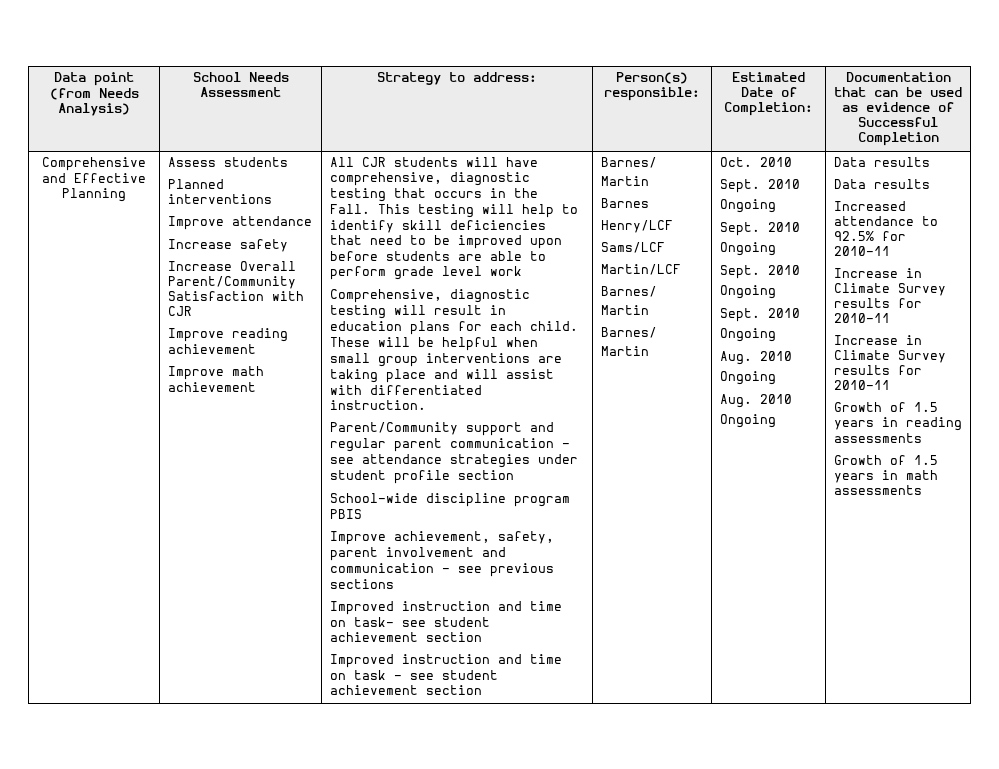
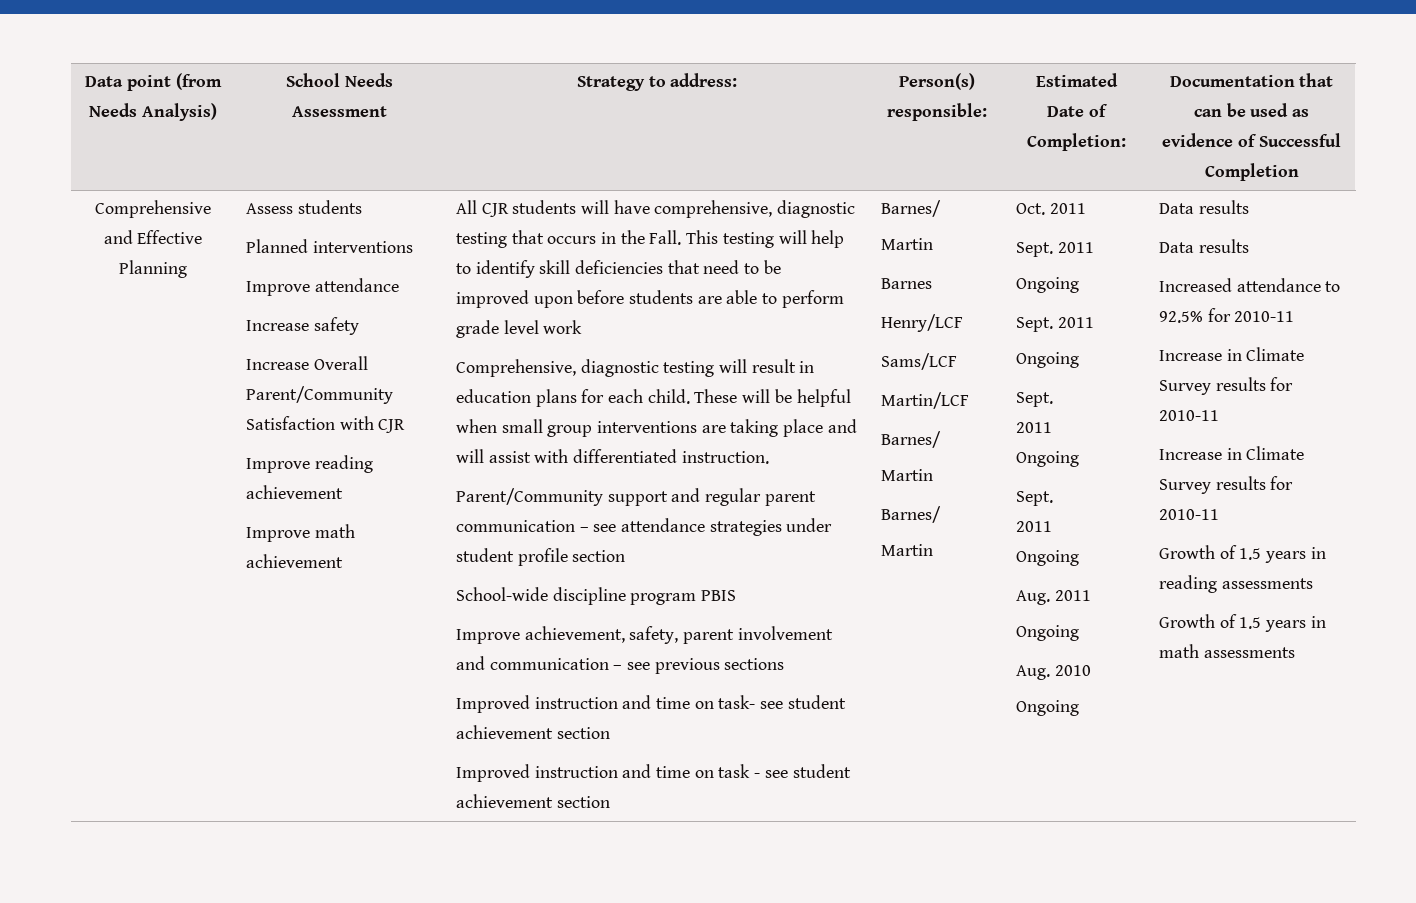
[759,157,792,167] [719,179,800,193] [719,199,776,213] [719,222,800,236] [719,242,776,256] [719,265,800,279] [719,285,776,299] [719,308,800,322] [719,328,776,342] [719,351,792,365] 2010 // Sept. 2010 // Ongoing // Sept. 2010 // Ongoing // Sept. 2010 // Ongoing // Sept. 2010 // Ongoing // Aug. 2010 -> [1049,203,1086,214] [1015,242,1094,257] [1015,277,1079,293] [1015,317,1094,332] [1015,352,1079,368] [1015,392,1053,407] [1015,422,1052,433] [1015,451,1079,467] [1015,491,1053,506] [1015,521,1052,532] [1015,550,1079,566] [1015,590,1091,605] 2011 // Sept. 2011 // Ongoing // Sept. 2011 // Ongoing // Sept. // 2011 // Ongoing // Sept. // 2011 // Ongoing // Aug. 2011

